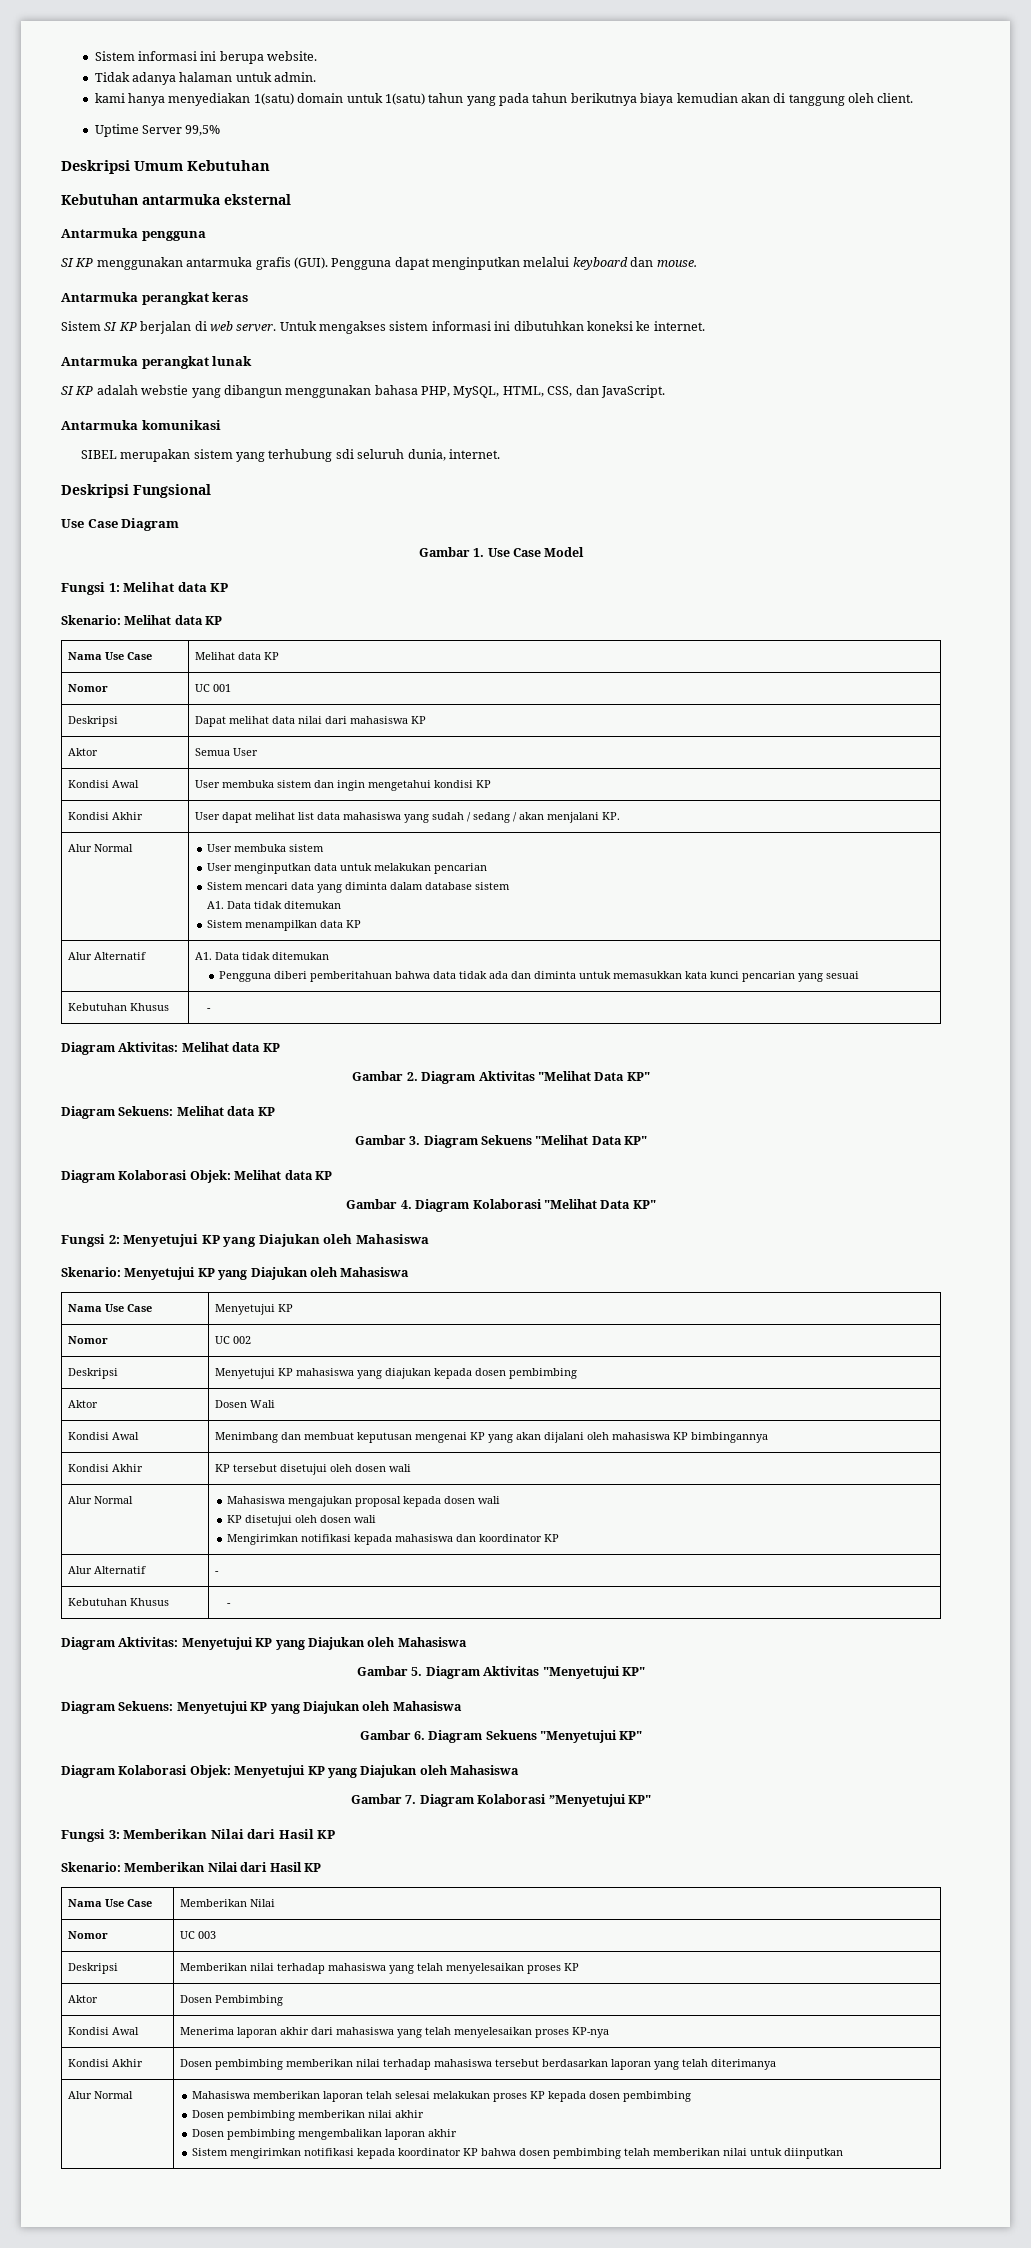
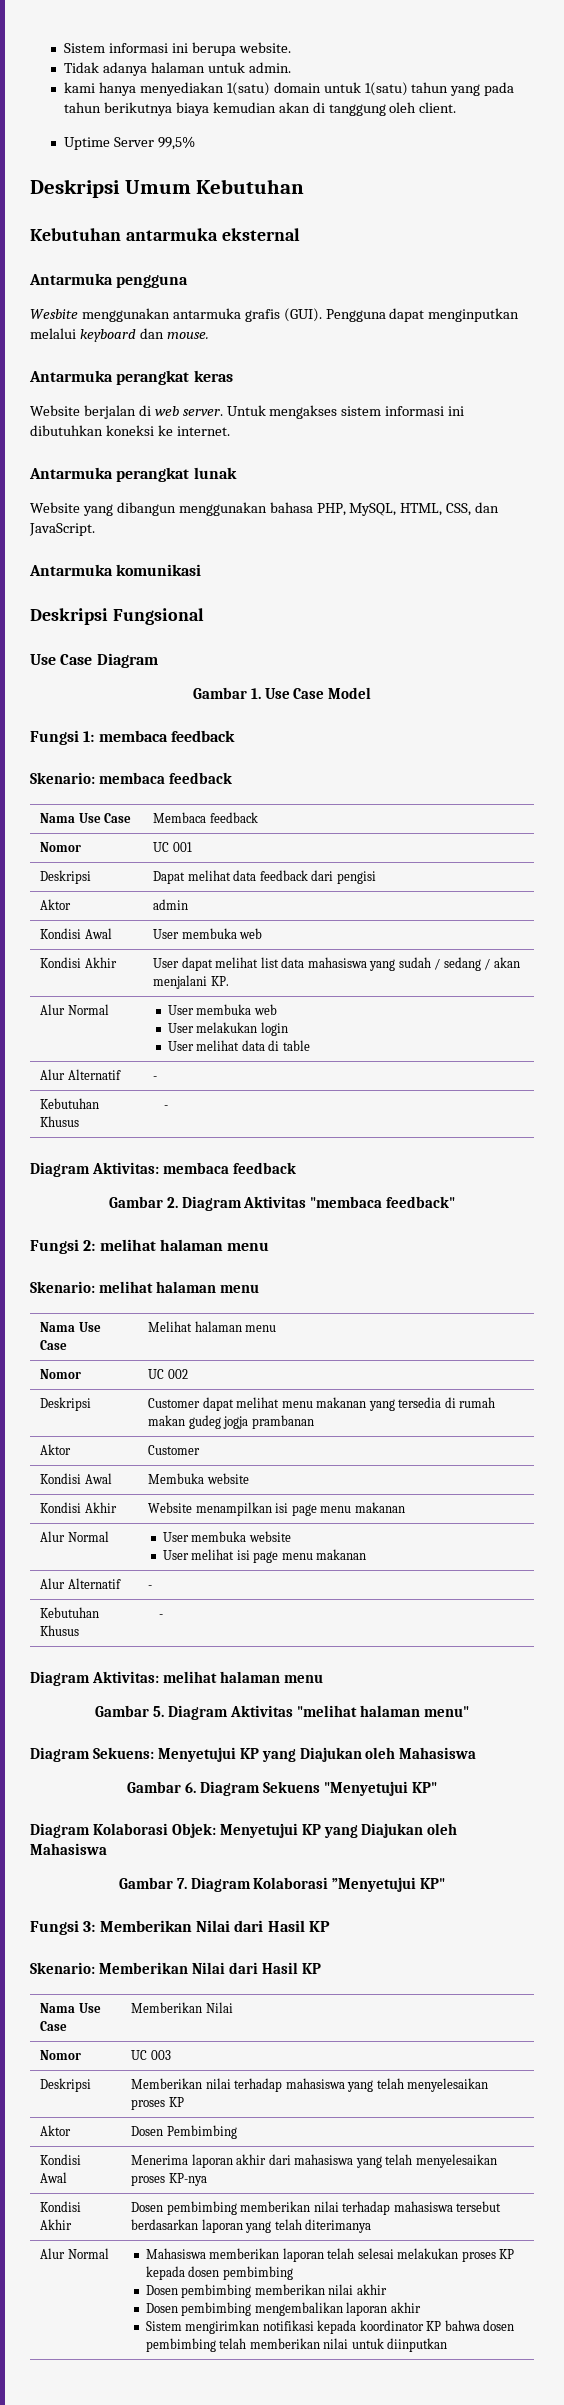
[61,258,94,267] SI KP -> [30,309,78,319] Wesbite
[61,321,137,331] Sistem SI KP -> [30,405,80,416] Website
[61,385,189,395] SI KP adalah webstie -> [30,502,80,513] Website
[80,449,500,462] // SIBEL merupakan sistem yang terhubung sdi seluruh dunia, internet. -> (202, 570) none
[123,582,229,592] [61,615,223,625] [68,652,153,660] [195,652,280,660] Melihat data KP // Skenario: Melihat data KP // Nama Use Case | Melihat data KP -> [98,730,235,742] [30,772,232,784] [40,813,132,823] [153,812,258,823] membaca feedback // Skenario: membaca feedback // Nama Use Case | Membaca feedback
[298,716,427,724] [68,748,99,756] [195,748,259,756] nilai dari mahasiswa KP // Aktor | Semua User -> [259,870,376,884] [40,899,72,910] [153,899,189,910] feedback dari pengisi // Aktor | admin
[277,780,492,791] sistem dan ingin mengetahui kondisi KP -> [239,928,263,939] web
[289,844,325,852] [207,863,488,874] [207,882,511,893] [207,901,342,909] [207,920,362,931] [68,952,147,960] [195,952,330,960] [219,971,860,982] [68,1003,170,1011] [207,1008,212,1011] [61,1042,280,1055] [352,1071,650,1084] [61,1106,275,1119] [354,1135,648,1148] [61,1170,332,1183] [346,1199,656,1212] [61,1234,429,1247] [61,1267,410,1280] [68,1304,153,1312] [215,1304,294,1315] [68,1336,109,1344] [215,1336,252,1344] [68,1368,119,1379] [215,1368,578,1379] [68,1400,99,1408] [215,1400,276,1408] [68,1432,140,1440] [215,1432,769,1443] [68,1464,144,1472] [215,1464,412,1475] [68,1496,134,1504] [227,1496,501,1507] [227,1515,377,1526] [227,1534,560,1545] [68,1566,147,1574] [215,1571,220,1574] [68,1598,170,1606] [227,1603,232,1606] [61,1637,467,1650] sistem // User menginputkan data untuk melakukan pencarian // Sistem mencari data yang diminta dalam database sistem // A1. Data tidak ditemukan // Sistem menampilkan data KP // Alur Alternatif | A1. Data tidak ditemukan // Pengguna diberi pemberitahuan bahwa data tidak ada dan diminta untuk memasukkan kata kunci pencarian yang sesuai // Kebutuhan Khusus | - // Diagram Aktivitas: Melihat data KP // Gambar 2. Diagram Aktivitas "Melihat Data KP" // Diagram Sekuens: Melihat data KP // Gambar 3. Diagram Sekuens "Melihat Data KP" // Diagram Kolaborasi Objek: Melihat data KP // Gambar 4. Diagram Kolaborasi "Melihat Data KP" // Fungsi 2: Menyetujui KP yang Diajukan oleh Mahasiswa // Skenario: Menyetujui KP yang Diajukan oleh Mahasiswa // Nama Use Case | Menyetujui KP // Nomor | UC 002 // Deskripsi | Menyetujui KP mahasiswa yang diajukan kepada dosen pembimbing // Aktor | Dosen Wali // Kondisi Awal | Menimbang dan membuat keputusan mengenai KP yang akan dijalani oleh mahasiswa KP bimbingannya // Kondisi Akhir | KP tersebut disetujui oleh dosen wali // Alur Normal | Mahasiswa mengajukan proposal kepada dosen wali // KP disetujui oleh dosen wali // Mengirimkan notifikasi kepada mahasiswa dan koordinator KP // Alur Alternatif | - // Kebutuhan Khusus | - // Diagram Aktivitas: Menyetujui KP yang Diajukan oleh Mahasiswa -> [253,1004,277,1015] [167,1022,288,1036] [167,1040,310,1051] [40,1069,121,1080] [153,1076,158,1080] [40,1098,100,1109] [40,1116,80,1127] [164,1105,169,1109] [30,1162,296,1177] [108,1196,456,1211] [30,1239,270,1254] [30,1281,259,1293] [40,1322,101,1332] [40,1340,68,1350] [148,1321,277,1332] [40,1369,82,1379] [148,1369,188,1379] [40,1397,92,1411] [148,1397,496,1411] [148,1415,314,1429] [40,1444,72,1455] [148,1445,201,1455] [40,1473,112,1484] [148,1473,249,1484] [40,1502,117,1513] [148,1502,405,1516] [40,1531,109,1542] [162,1531,291,1542] [162,1549,367,1563] [40,1578,121,1589] [148,1585,153,1589] [40,1607,100,1618] [40,1625,80,1636] [159,1614,164,1618] [30,1671,323,1686] web // User melakukan login // User melihat data di table // Alur Alternatif | - // Kebutuhan Khusus | - // Diagram Aktivitas: membaca feedback // Gambar 2. Diagram Aktivitas "membaca feedback" // Fungsi 2: melihat halaman menu // Skenario: melihat halaman menu // Nama Use Case | Melihat halaman menu // Nomor | UC 002 // Deskripsi | Customer dapat melihat menu makanan yang tersedia di rumah makan gudeg jogja prambanan // Aktor | Customer // Kondisi Awal | Membuka website // Kondisi Akhir | Website menampilkan isi page menu makanan // Alur Normal | User membuka website // User melihat isi page menu makanan // Alur Alternatif | - // Kebutuhan Khusus | - // Diagram Aktivitas: melihat halaman menu
[542,1666,645,1679] "Menyetujui KP" -> [296,1705,469,1717] "melihat halaman menu"

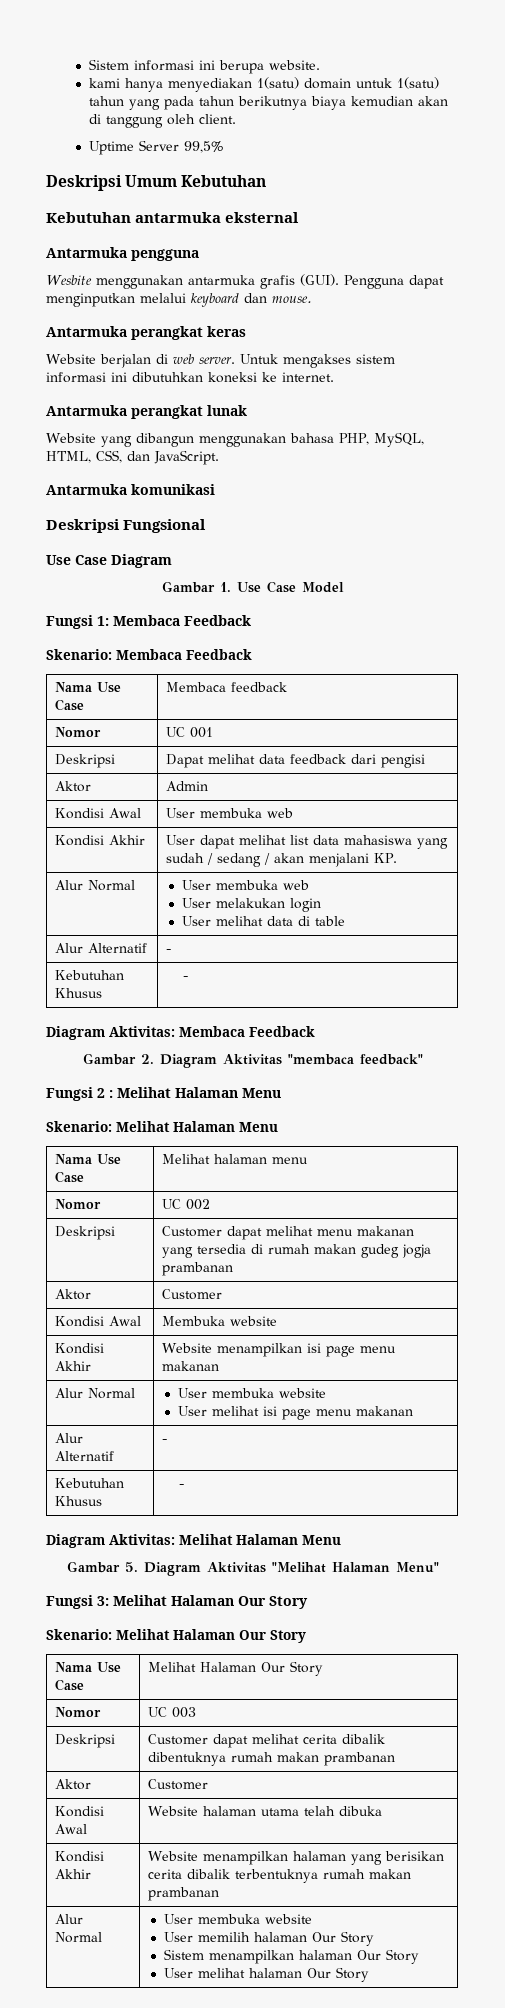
[64,62,291,76] // Tidak adanya halaman untuk admin. -> (320, 65) none
[98,730,235,742] [30,772,232,784] membaca feedback // Skenario: membaca feedback -> [113,615,251,626] [46,649,252,660] Membaca Feedback // Skenario: Membaca Feedback
[153,899,189,910] admin -> [166,781,209,791] Admin
[162,1162,296,1174] membaca feedback -> [179,1026,315,1037] Membaca Feedback
[83,1239,270,1251] [30,1281,259,1293] 2: melihat halaman menu // Skenario: melihat halaman menu -> [97,1087,281,1098] [46,1121,278,1132] 2 : Melihat Halaman Menu // Skenario: Melihat Halaman Menu
[162,1671,323,1683] melihat halaman menu -> [179,1534,341,1545] Melihat Halaman Menu
[296,1705,469,1717] [30,1747,477,1762] [127,1781,437,1796] [30,1823,458,1838] [30,1843,107,1855] [118,1877,446,1892] [30,1920,330,1935] [30,1962,321,1974] [40,2003,101,2013] [40,2021,68,2031] [131,2002,233,2013] "melihat halaman menu" // Diagram Sekuens: Menyetujui KP yang Diajukan oleh Mahasiswa // Gambar 6. Diagram Sekuens "Menyetujui KP" // Diagram Kolaborasi Objek: Menyetujui KP yang Diajukan oleh Mahasiswa // Gambar 7. Diagram Kolaborasi ”Menyetujui KP" // Fungsi 3: Memberikan Nilai dari Hasil KP // Skenario: Memberikan Nilai dari Hasil KP // Nama Use Case | Memberikan Nilai -> [271,1562,439,1573] [46,1595,308,1609] [46,1629,306,1643] [55,1662,122,1673] [55,1679,85,1691] [148,1661,324,1676] "Melihat Halaman Menu" // Fungsi 3: Melihat Halaman Our Story // Skenario: Melihat Halaman Our Story // Nama Use Case | Melihat Halaman Our Story
[131,2078,489,2092] [131,2097,184,2110] [40,2125,72,2136] [131,2125,237,2139] [40,2154,82,2165] [40,2172,68,2183] [131,2154,497,2168] [131,2173,207,2186] [40,2201,82,2212] [40,2219,73,2230] [131,2201,502,2215] [131,2219,372,2233] [40,2248,109,2259] [145,2248,515,2262] [145,2266,293,2280] [145,2284,387,2298] [145,2302,421,2316] [145,2320,515,2334] [145,2338,448,2352] Memberikan nilai terhadap mahasiswa yang telah menyelesaikan proses KP // Aktor | Dosen Pembimbing // Kondisi Awal | Menerima laporan akhir dari mahasiswa yang telah menyelesaikan proses KP-nya // Kondisi Akhir | Dosen pembimbing memberikan nilai terhadap mahasiswa tersebut berdasarkan laporan yang telah diterimanya // Alur Normal | Mahasiswa memberikan laporan telah selesai melakukan proses KP kepada dosen pembimbing // Dosen pembimbing memberikan nilai akhir // Dosen pembimbing mengembalikan laporan akhir // Sistem mengirimkan notifikasi kepada koordinator KP bahwa dosen pembimbing telah memberikan nilai untuk diinputkan -> [148,1734,386,1748] [148,1752,396,1766] [55,1779,92,1790] [148,1779,209,1790] [55,1806,105,1817] [55,1824,88,1834] [148,1806,383,1816] [55,1851,105,1862] [55,1869,92,1879] [148,1851,445,1865] [148,1869,412,1883] [148,1887,220,1901] [55,1914,84,1924] [55,1932,103,1943] [163,1914,312,1924] [163,1931,374,1946] [163,1949,419,1964] [163,1967,369,1982] Customer dapat melihat cerita dibalik dibentuknya rumah makan prambanan // Aktor | Customer // Kondisi Awal | Website halaman utama telah dibuka // Kondisi Akhir | Website menampilkan halaman yang berisikan cerita dibalik terbentuknya rumah makan prambanan // Alur Normal | User membuka website // User memilih halaman Our Story // Sistem menampilkan halaman Our Story // User melihat halaman Our Story

